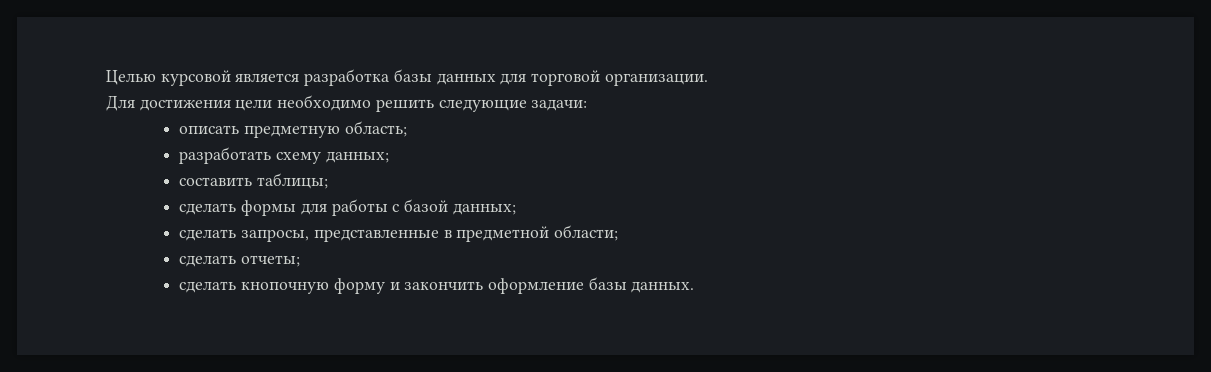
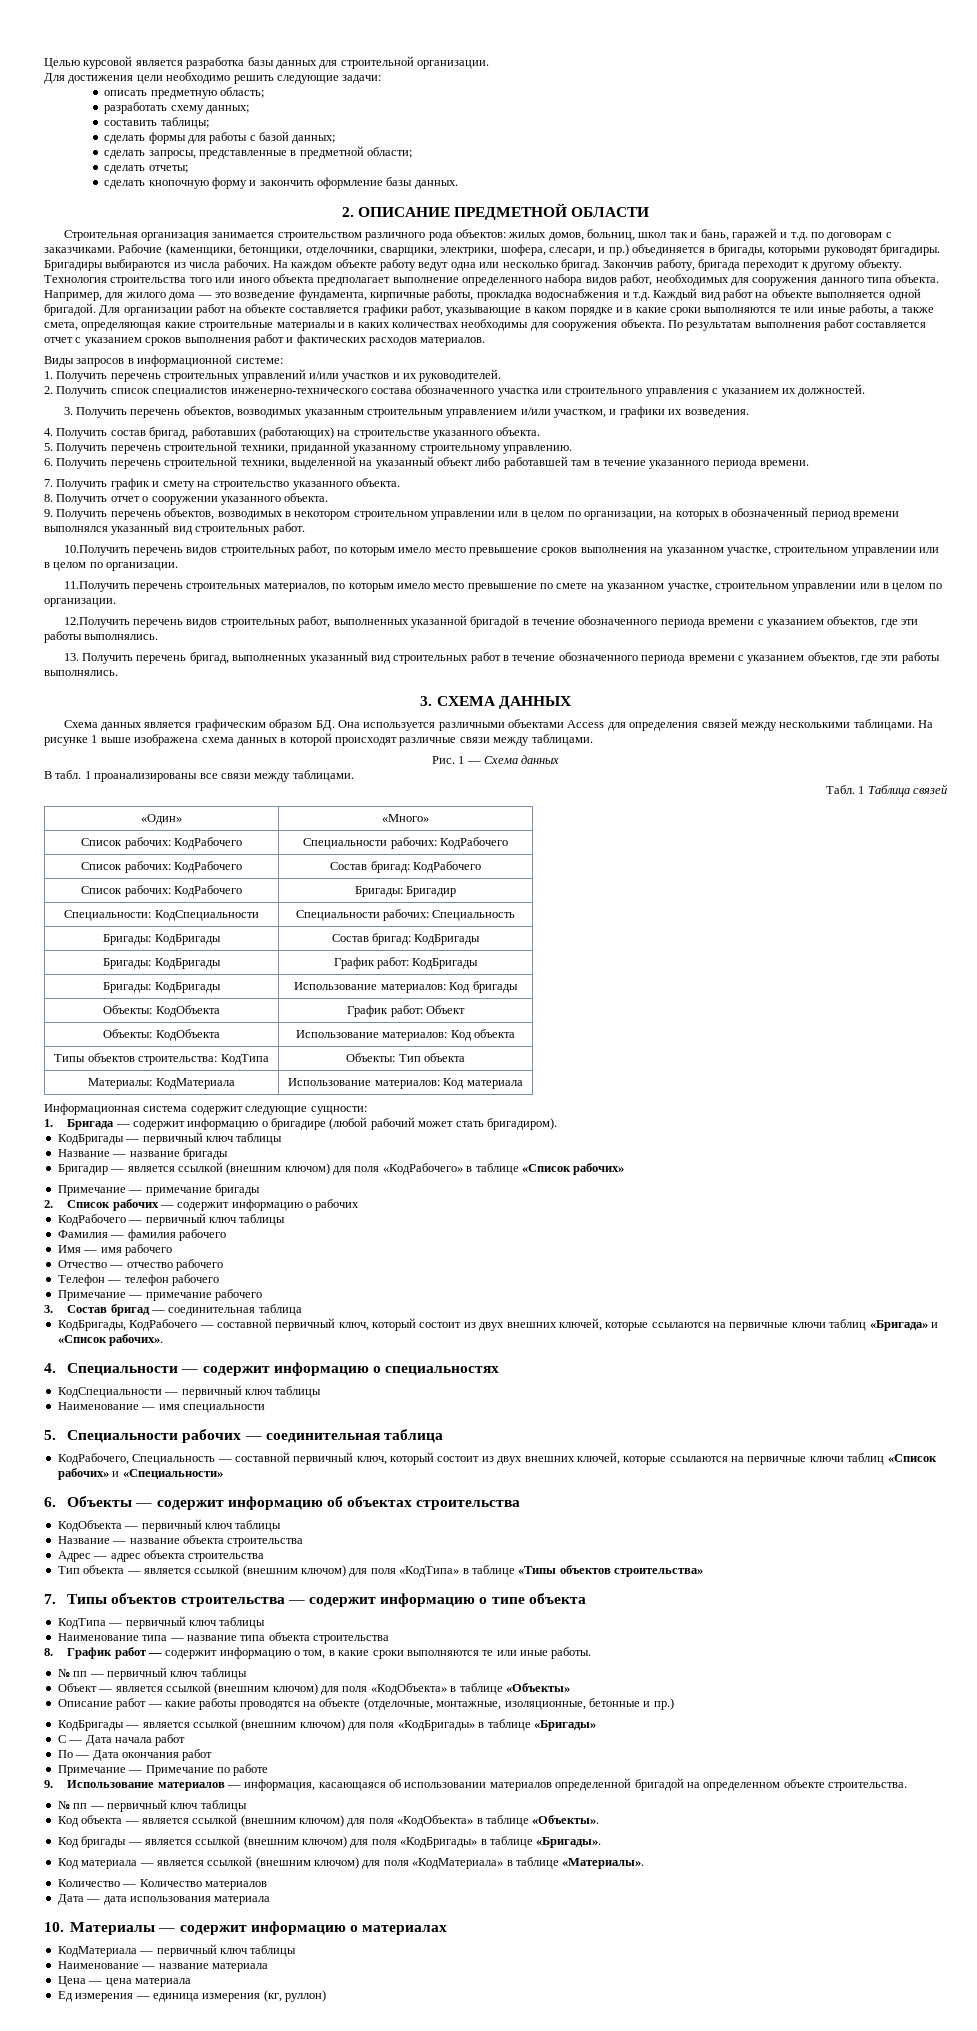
[531,70,601,86] торговой -> [340,56,414,69] строительной
(695, 287) none -> [341,203,650,220] [63,228,892,241] [44,244,940,256] [44,259,902,271] [44,274,940,286] [44,288,921,301] [44,303,934,316] [44,319,927,331] [44,334,486,346] [44,354,283,367] [44,369,502,382] [44,384,866,397] [63,406,749,418] [44,427,541,439] [44,441,572,454] [44,456,809,469] [44,478,400,490] [44,493,329,505] [44,507,900,520] [44,522,305,535] [63,544,940,556] [44,562,179,571] [63,581,942,592] [44,598,116,607] [63,615,919,628] [44,631,159,643] [63,651,940,664] [44,670,118,676] [420,696,572,709] [63,718,934,731] [44,733,593,746] [431,755,560,764] [44,770,354,782] [825,784,948,797] [141,814,182,825] [382,814,429,822] [81,837,242,849] [303,837,508,849] [81,861,242,873] [330,861,481,873] [81,885,242,897] [354,886,457,897] [64,910,259,921] [295,909,516,921] [103,934,221,945] [331,933,481,945] [103,958,221,969] [333,957,479,969] [103,982,221,993] [294,981,518,993] [103,1005,220,1017] [347,1005,465,1017] [103,1029,220,1041] [295,1029,516,1041] [54,1053,269,1065] [346,1053,465,1062] [88,1078,235,1089] [288,1078,523,1089] [44,1103,367,1115] [44,1117,557,1130] [57,1132,283,1145] [57,1148,228,1160] [57,1162,625,1175] [57,1184,260,1196] [44,1199,360,1211] [57,1213,286,1226] [57,1229,226,1241] [57,1244,172,1256] [57,1259,223,1271] [57,1274,219,1286] [57,1289,262,1301] [44,1304,302,1316] [57,1318,938,1331] [57,1334,164,1346] [44,1362,500,1376] [57,1385,322,1398] [57,1402,265,1413] [44,1429,443,1443] [57,1452,937,1465] [57,1468,223,1480] [44,1496,521,1510] [57,1519,282,1532] [57,1535,304,1547] [57,1550,265,1562] [57,1564,703,1577] [44,1593,586,1607] [57,1616,266,1629] [57,1632,389,1644] [44,1647,592,1659] [57,1667,247,1680] [57,1682,570,1695] [57,1698,674,1710] [57,1718,596,1731] [57,1734,186,1746] [57,1749,213,1761] [57,1764,269,1776] [44,1778,908,1791] [57,1799,247,1812] [57,1814,600,1827] [57,1835,602,1848] [57,1856,645,1869] [57,1879,267,1890] [57,1894,271,1905] [44,1921,448,1935] [57,1944,297,1957] [57,1961,268,1972] [57,1976,191,1987] [57,1990,326,2002] // 2. ОПИСАНИЕ ПРЕДМЕТНОЙ ОБЛАСТИ // Строительная организация занимается строительством различного рода объектов: жилых домов, больниц, школ так и бань, гаражей и т.д. по договорам с заказчиками. Рабочие (каменщики, бетонщики, отделочники, сварщики, электрики, шофера, слесари, и пр.) объединяется в бригады, которыми руководят бригадиры. Бригадиры выбираются из числа рабочих. На каждом объекте работу ведут одна или несколько бригад. Закончив работу, бригада переходит к другому объекту. Технология строительства того или иного объекта предполагает выполнение определенного набора видов работ, необходимых для сооружения данного типа объекта. Например, для жилого дома — это возведение фундамента, кирпичные работы, прокладка водоснабжения и т.д. Каждый вид работ на объекте выполняется одной бригадой. Для организации работ на объекте составляется графики работ, указывающие в каком порядке и в какие сроки выполняются те или иные работы, а также смета, определяющая какие строительные материалы и в каких количествах необходимы для сооружения объекта. По результатам выполнения работ составляется отчет с указанием сроков выполнения работ и фактических расходов материалов. // Виды запросов в информационной системе: // 1. Получить перечень строительных управлений и/или участков и их руководителей. // 2. Получить список специалистов инженерно-технического состава обозначенного участка или строительного управления с указанием их должностей. // 3. Получить перечень объектов, возводимых указанным строительным управлением и/или участком, и графики их возведения. // 4. Получить состав бригад, работавших (работающих) на строительстве указанного объекта. // 5. Получить перечень строительной техники, приданной указанному строительному управлению. // 6. Получить перечень строительной техники, выделенной на указанный объект либо работавшей там в течение указанного периода времени. // 7. Получить график и смету на строительство указанного объекта. // 8. Получить отчет о сооружении указанного объекта. // 9. Получить перечень объектов, возводимых в некотором строительном управлении или в целом по организации, на которых в обозначенный период времени выполнялся указанный вид строительных работ. // 10.Получить перечень видов строительных работ, по которым имело место превышение сроков выполнения на указанном участке, строительном управлении или в целом по организации. // 11.Получить перечень строительных материалов, по которым имело место превышение по смете на указанном участке, строительном управлении или в целом по организации. // 12.Получить перечень видов строительных работ, выполненных указанной бригадой в течение обозначенного периода времени с указанием объектов, где эти работы выполнялись. // 13. Получить перечень бригад, выполненных указанный вид строительных работ в течение обозначенного периода времени с указанием объектов, где эти работы выполнялись. // 3. СХЕМА ДАННЫХ // Схема данных является графическим образом БД. Она используется различными объектами Access для определения связей между несколькими таблицами. На рисунке 1 выше изображена схема данных в которой происходят различные связи между таблицами. // Рис. 1 — Схема данных // В табл. 1 проанализированы все связи между таблицами. // Табл. 1 Таблица связей // «Один» | «Много» // Список рабочих: КодРабочего | Специальности рабочих: КодРабочего // Список рабочих: КодРабочего | Состав бригад: КодРабочего // Список рабочих: КодРабочего | Бригады: Бригадир // Специальности: КодСпециальности | Специальности рабочих: Специальность // Бригады: КодБригады | Состав бригад: КодБригады // Бригады: КодБригады | График работ: КодБригады // Бригады: КодБригады | Использование материалов: Код бригады // Объекты: КодОбъекта | График работ: Объект // Объекты: КодОбъекта | Использование материалов: Код объекта // Типы объектов строительства: КодТипа | Объекты: Тип объекта // Материалы: КодМатериала | Использование материалов: Код материала // Информационная система содержит следующие сущности: // 1. Бригада — содержит информацию о бригадире (любой рабочий может стать бригадиром). // КодБригады — первичный ключ таблицы // Название — название бригады // Бригадир — является ссылкой (внешним ключом) для поля «КодРабочего» в таблице «Список рабочих» // Примечание — примечание бригады // 2. Список рабочих — содержит информацию о рабочих // КодРабочего — первичный ключ таблицы // Фамилия — фамилия рабочего // Имя — имя рабочего // Отчество — отчество рабочего // Телефон — телефон рабочего // Примечание — примечание рабочего // 3. Состав бригад — соединительная таблица // КодБригады, КодРабочего — составной первичный ключ, который состоит из двух внешних ключей, которые ссылаются на первичные ключи таблиц «Бригада» и «Список рабочих». // 4. Специальности — содержит информацию о специальностях // КодСпециальности — первичный ключ таблицы // Наименование — имя специальности // 5. Специальности рабочих — соединительная таблица // КодРабочего, Специальность — составной первичный ключ, который состоит из двух внешних ключей, которые ссылаются на первичные ключи таблиц «Список рабочих» и «Специальности» // 6. Объекты — содержит информацию об объектах строительства // КодОбъекта — первичный ключ таблицы // Название — название объекта строительства // Адрес — адрес объекта строительства // Тип объекта — является ссылкой (внешним ключом) для поля «КодТипа» в таблице «Типы объектов строительства» // 7. Типы объектов строительства — содержит информацию о типе объекта // КодТипа — первичный ключ таблицы // Наименование типа — название типа объекта строительства // 8. График работ — содержит информацию о том, в какие сроки выполняются те или иные работы. // № пп — первичный ключ таблицы // Объект — является ссылкой (внешним ключом) для поля «КодОбъекта» в таблице «Объекты» // Описание работ — какие работы проводятся на объекте (отделочные, монтажные, изоляционные, бетонные и пр.) // КодБригады — является ссылкой (внешним ключом) для поля «КодБригады» в таблице «Бригады» // С — Дата начала работ // По — Дата окончания работ // Примечание — Примечание по работе // 9. Использование материалов — информация, касающаяся об использовании материалов определенной бригадой на определенном объекте строительства. // № пп — первичный ключ таблицы // Код объекта — является ссылкой (внешним ключом) для поля «КодОбъекта» в таблице «Объекты». // Код бригады — является ссылкой (внешним ключом) для поля «КодБригады» в таблице «Бригады». // Код материала — является ссылкой (внешним ключом) для поля «КодМатериала» в таблице «Материалы». // Количество — Количество материалов // Дата — дата использования материала // 10. Материалы — содержит информацию о материалах // КодМатериала — первичный ключ таблицы // Наименование — название материала // Цена — цена материала // Ед измерения — единица измерения (кг, руллон)

